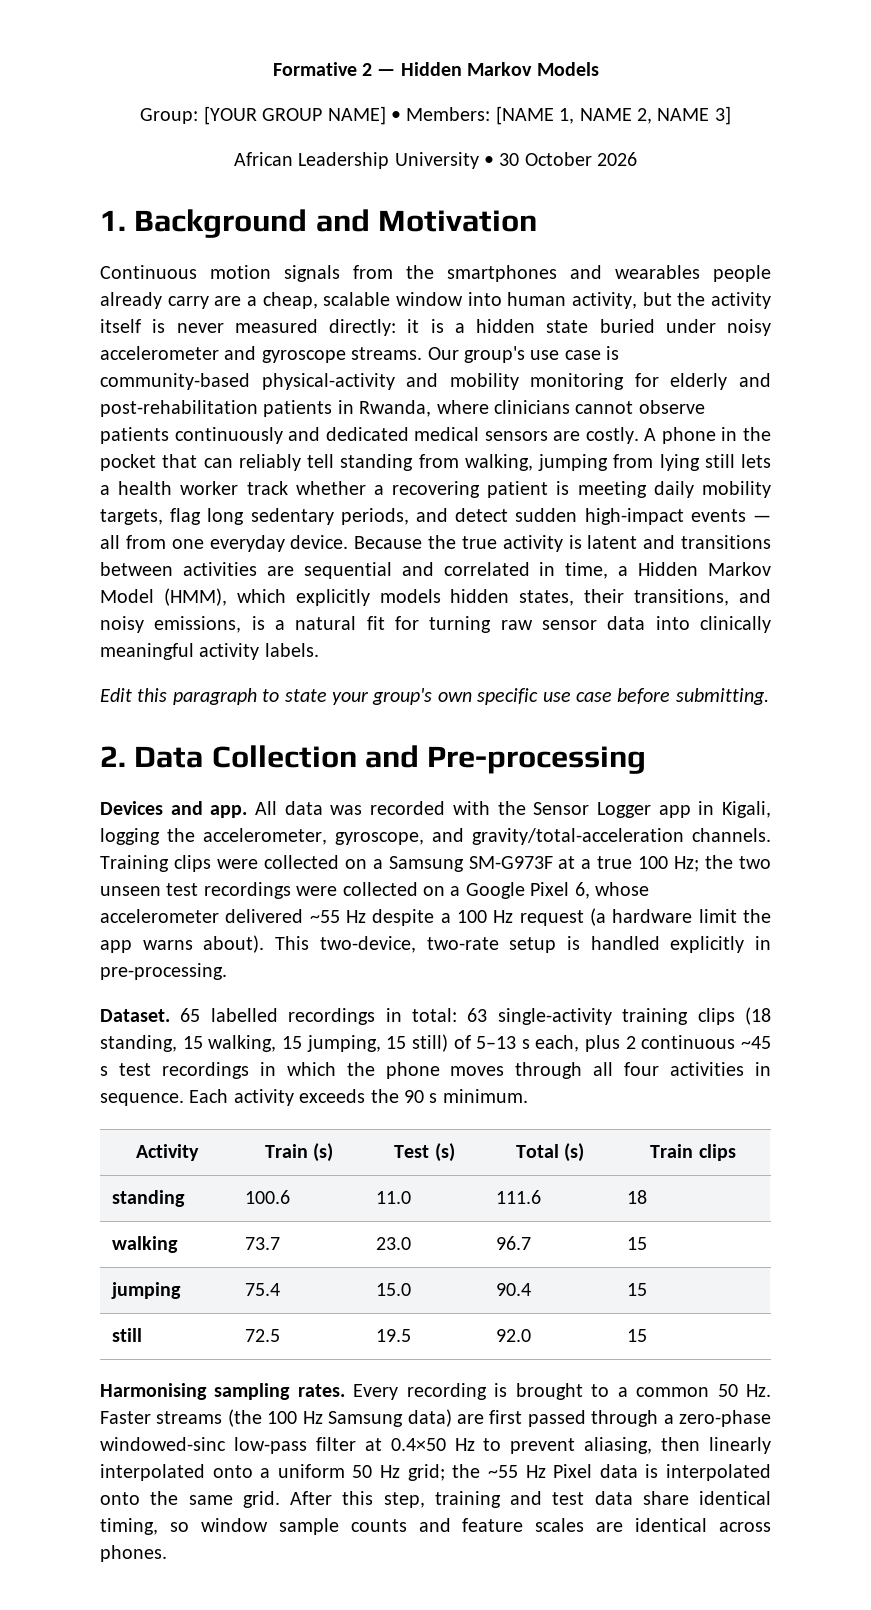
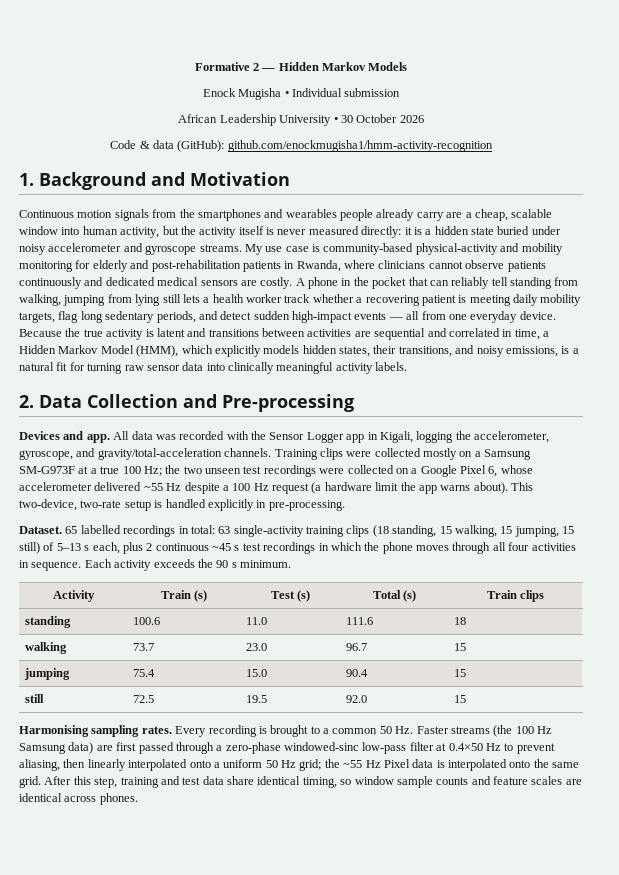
[140,106,731,125] Group: [YOUR GROUP NAME] • Members: [NAME 1, NAME 2, NAME 3] -> [202,88,401,100] Enock Mugisha • Individual submission
(638, 159) none -> [110,140,493,152] // Code & data (GitHub): github.com/enockmugisha1/hmm-activity-recognition
[427,346,525,363] Our group's -> [244,244,263,255] My
[100,688,769,705] // Edit this paragraph to state your group's own specific use case before submitting. -> (408, 366) none
(339, 862) none -> [423,448,457,460] mostly

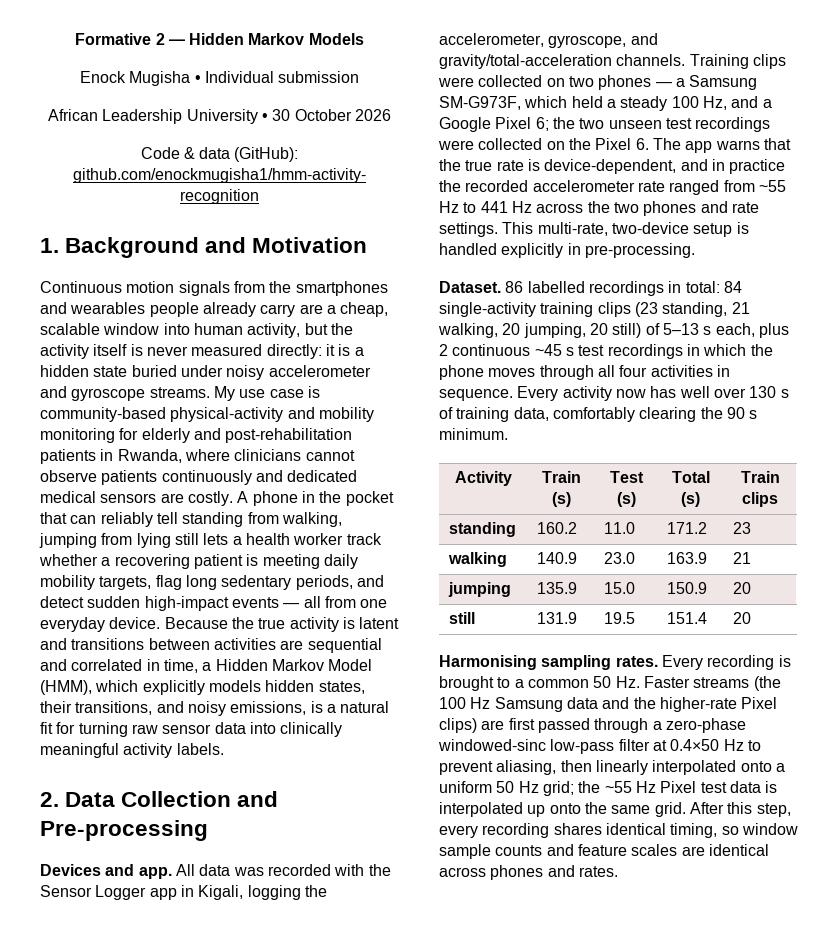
[423,448,532,460] [19,466,162,476] mostly on a Samsung SM-G973F at a true 100 Hz; -> [546,75,758,90] [439,96,772,111] [439,117,549,132] on two phones — a Samsung SM-G973F, which held a steady 100 Hz, and a Google Pixel 6;
[411,465,533,477] [19,482,533,494] [19,499,122,511] a Google Pixel 6, whose accelerometer delivered ~55 Hz despite a 100 Hz request (a hardware limit the app warns about). This two-device, two-rate -> [568,138,791,153] [439,159,786,174] [439,180,786,195] [439,201,759,216] [439,222,689,237] the Pixel 6. The app warns that the true rate is device-dependent, and in practice the recorded accelerometer rate ranged from ~55 Hz to 441 Hz across the two phones and rate settings. This multi-rate, two-device
[65,526,78,534] 65 -> [505,281,524,293] 86
[218,526,231,534] 63 -> [723,281,742,293] 84
[372,525,574,537] (18 standing, 15 walking, 15 jumping, 15 -> [634,302,750,317] [438,323,608,338] (23 standing, 21 walking, 20 jumping, 20
[84,559,195,571] Each activity exceeds -> [517,386,789,401] [439,407,697,422] Every activity now has well over 130 s of training data, comfortably clearing
[133,617,161,625] 100.6 -> [537,522,578,534] 160.2
[346,617,374,625] [454,617,467,625] 111.6 | 18 -> [667,522,708,534] [733,522,752,534] 171.2 | 23
[133,643,155,651] 73.7 -> [537,552,578,564] 140.9
[346,643,368,651] [454,643,467,651] 96.7 | 15 -> [667,552,708,564] [733,552,752,564] 163.9 | 21
[133,669,156,677] 75.4 -> [537,582,578,594] 135.9
[346,669,369,677] [454,669,467,677] 90.4 | 15 -> [667,582,708,594] [733,582,752,594] 150.9 | 20
[133,695,155,703] 72.5 -> [537,612,578,624] 131.9
[346,695,368,703] [454,695,467,703] 92.0 | 15 -> [667,612,708,624] [733,612,752,624] 151.4 | 20
[68,742,94,754] data) -> [566,697,778,712] [439,718,477,733] data and the higher-rate Pixel clips)
(410, 763) none -> [700,782,727,793] test
(507, 765) none -> [527,805,546,817] up
[120,776,254,788] training and test data share -> [439,823,602,838] every recording shares
[99,793,138,805] phones. -> [490,865,618,880] phones and rates.

